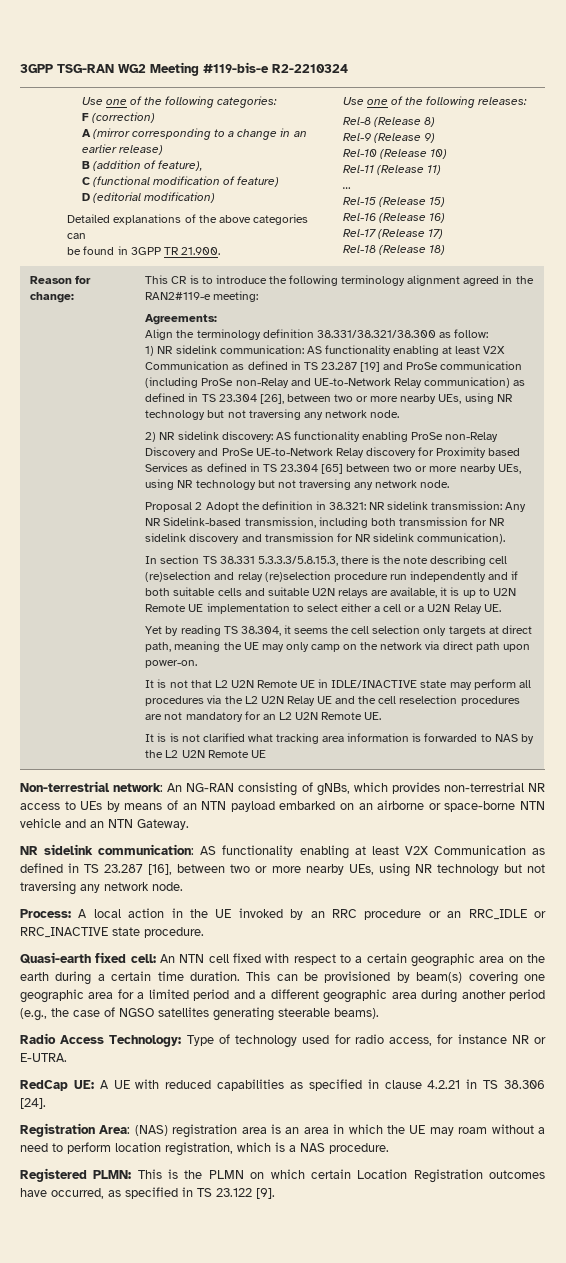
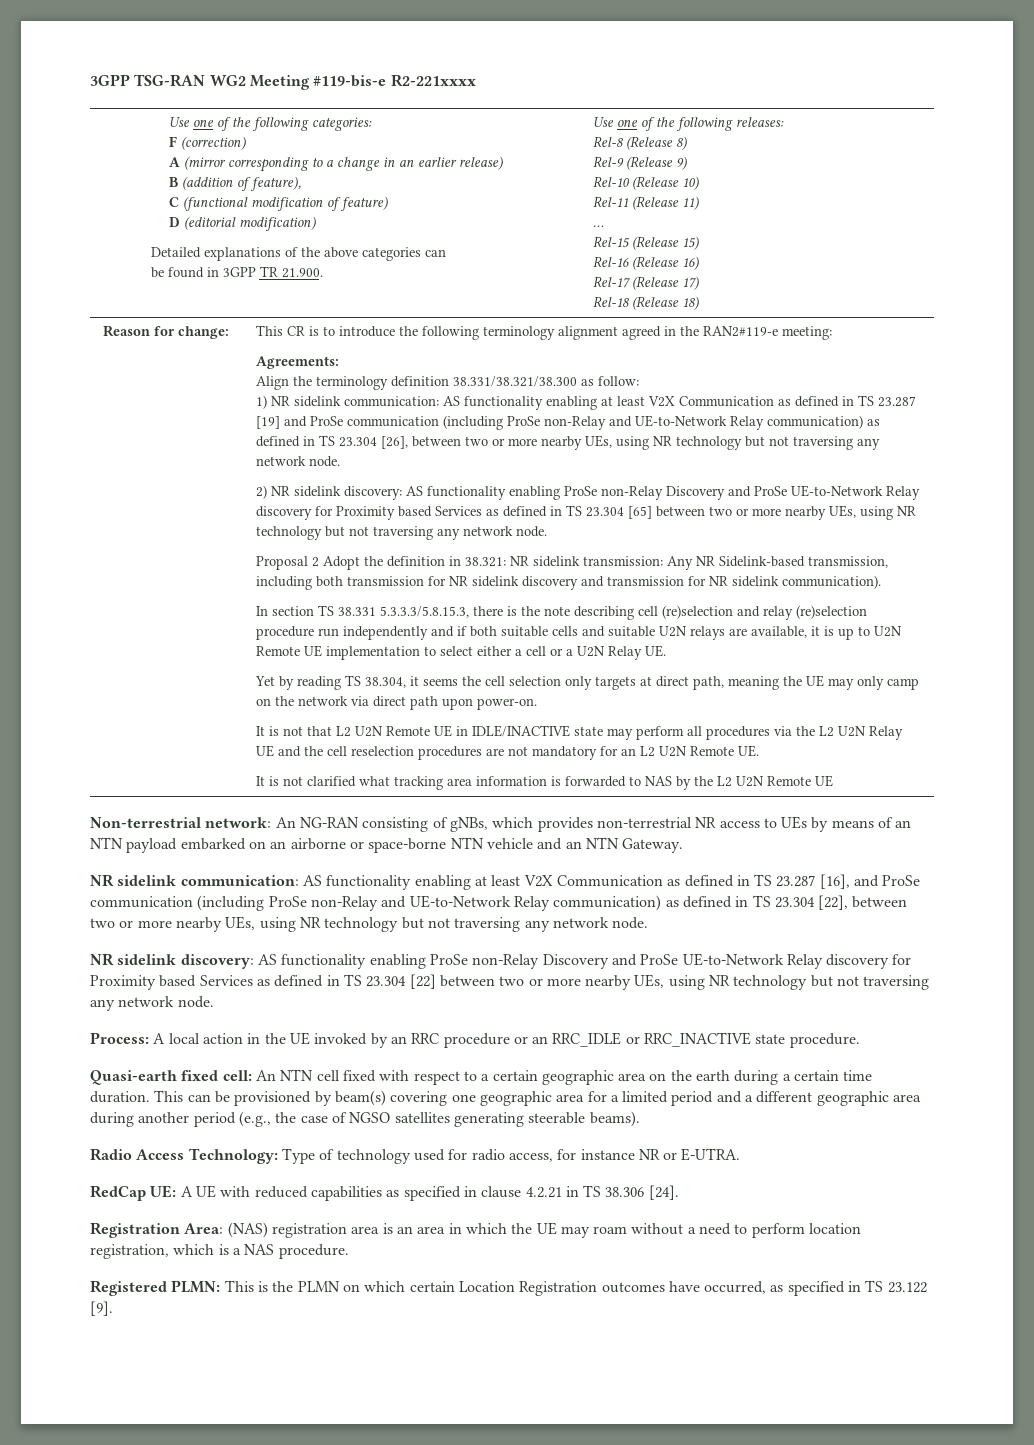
[272,64,348,73] R2-2210324 -> [390,74,476,87] R2-221xxxx
[169,733,179,742] is -> (279, 781) none
(173, 869) none -> [854,875,921,887] [90,895,908,911] [90,916,649,932] [90,953,912,969] [90,974,436,990] and ProSe communication (including ProSe non-Relay and UE-to-Network Relay communication) as defined in TS 23.304 [22], between two or more nearby UEs, using NR technology but not traversing any network node. // NR sidelink discovery: AS functionality enabling ProSe non-Relay Discovery and ProSe UE-to-Network Relay discovery for Proximity based Services as defined in TS 23.304 [22]

